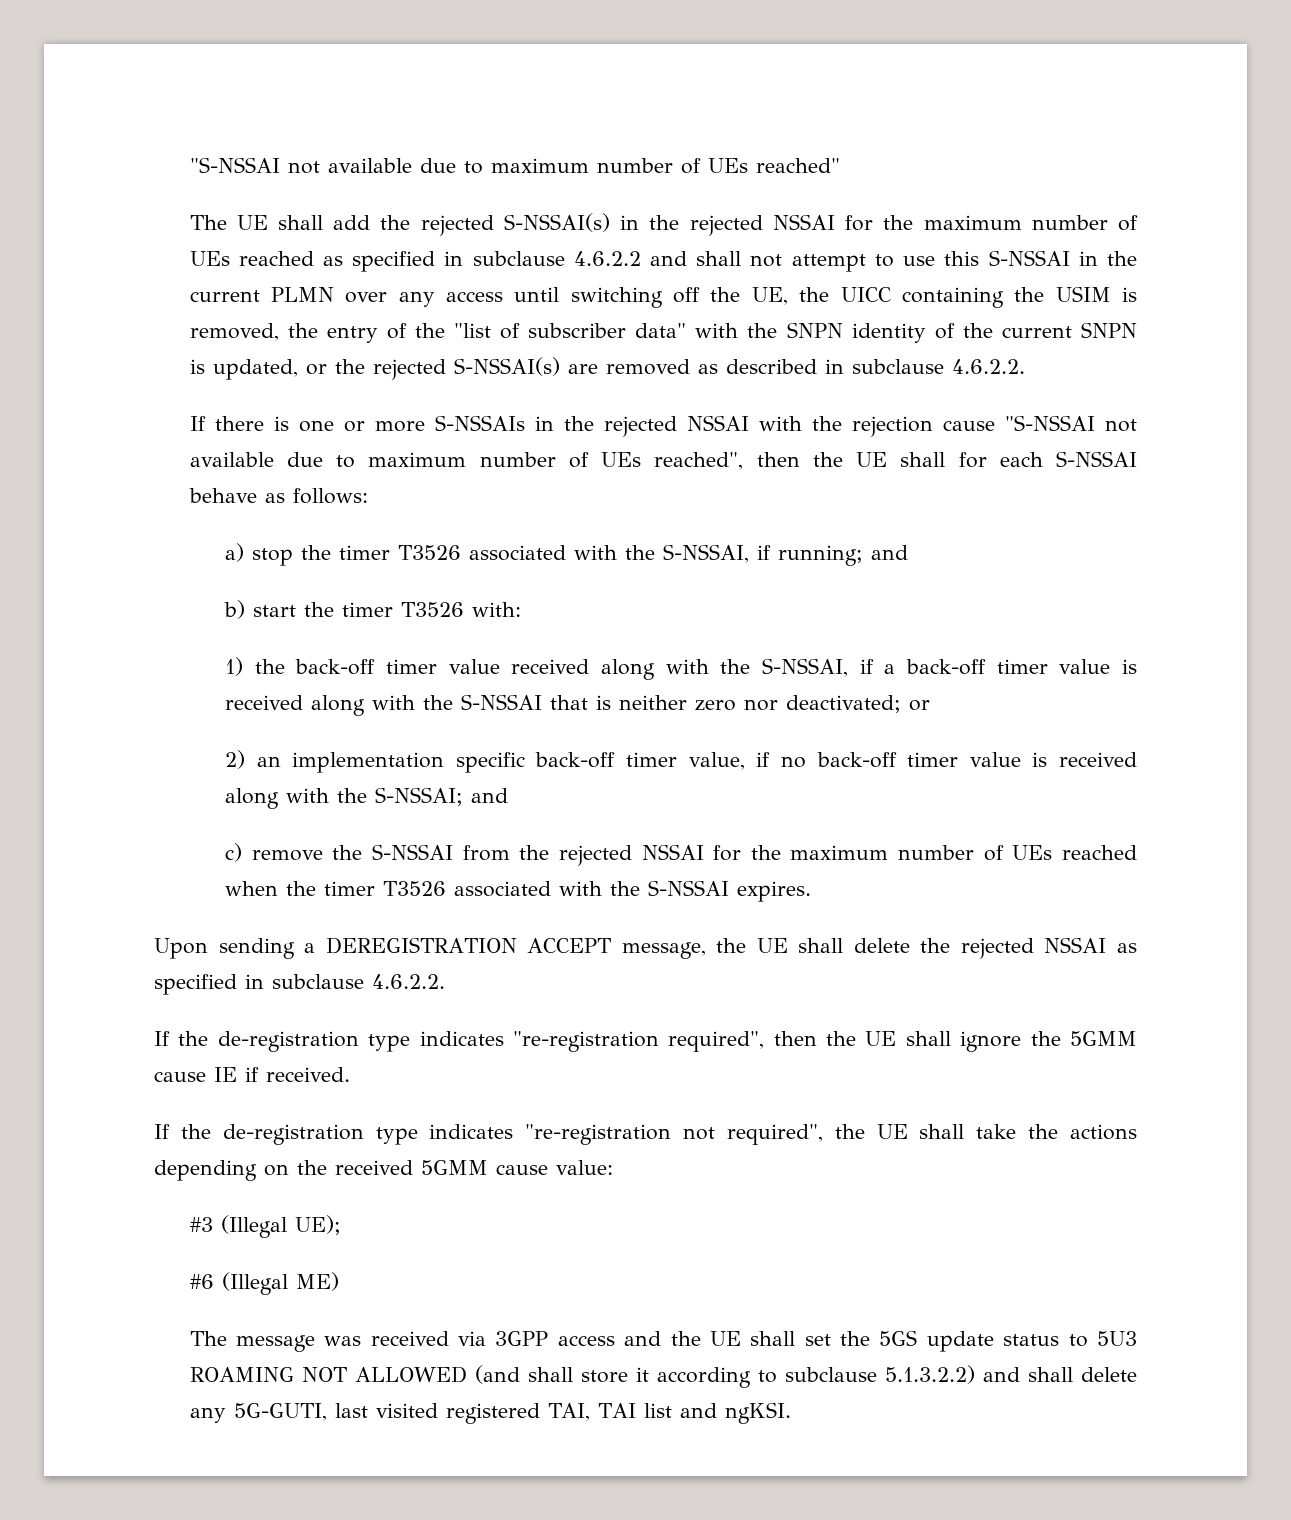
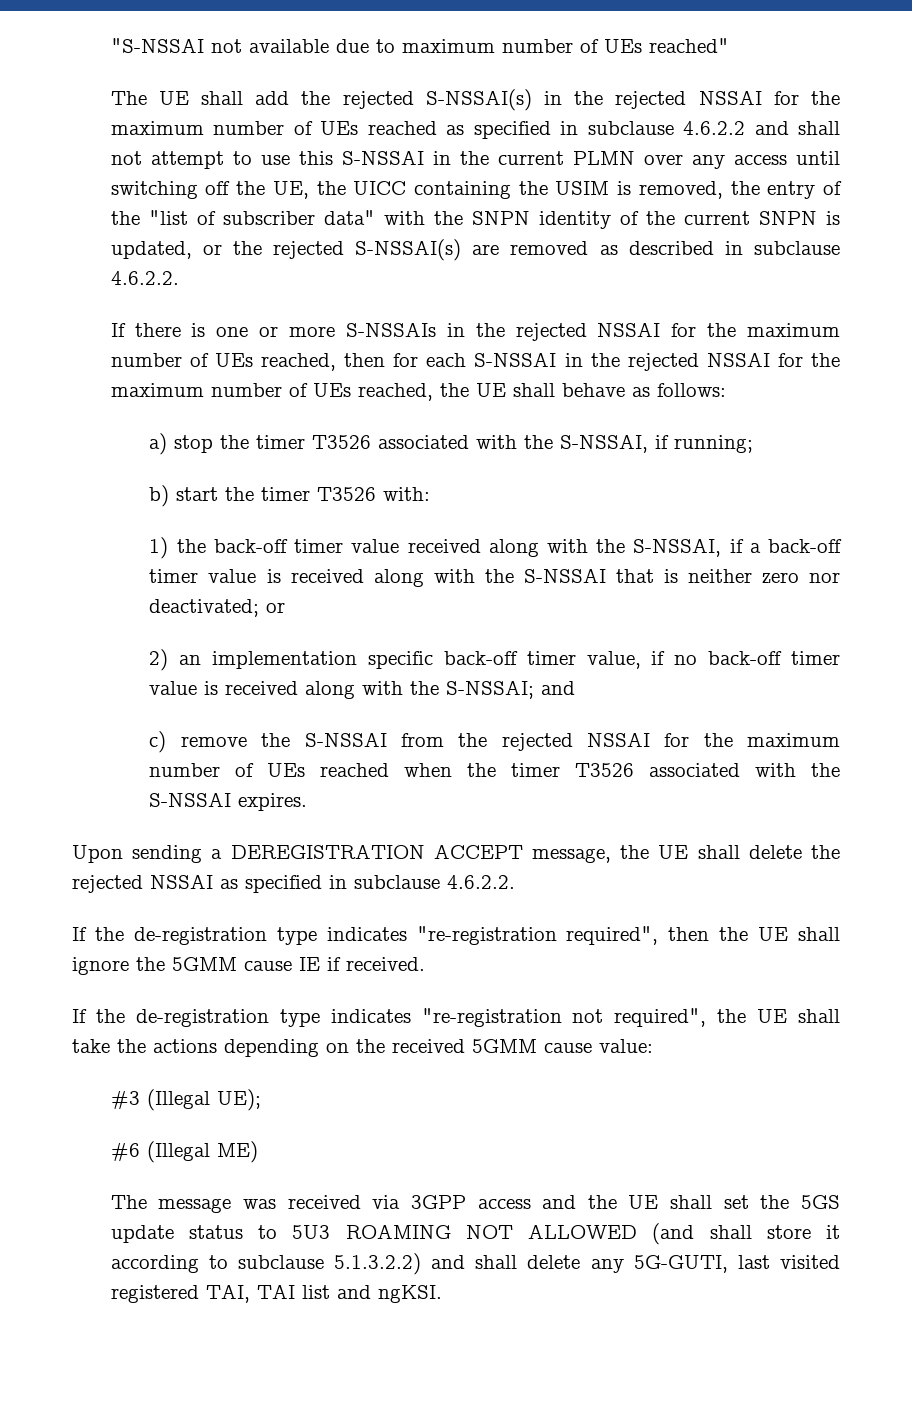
[758,415,1137,437] [189,451,1137,470] with the rejection cause "S-NSSAI not available due to maximum number of UEs reached", then the UE shall for each S-NSSAI -> [671,323,840,337] [110,352,841,371] [110,383,555,401] for the maximum number of UEs reached, then for each S-NSSAI in the rejected NSSAI for the maximum number of UEs reached, the UE shall
[871,545,909,560] and -> (754, 444) none

